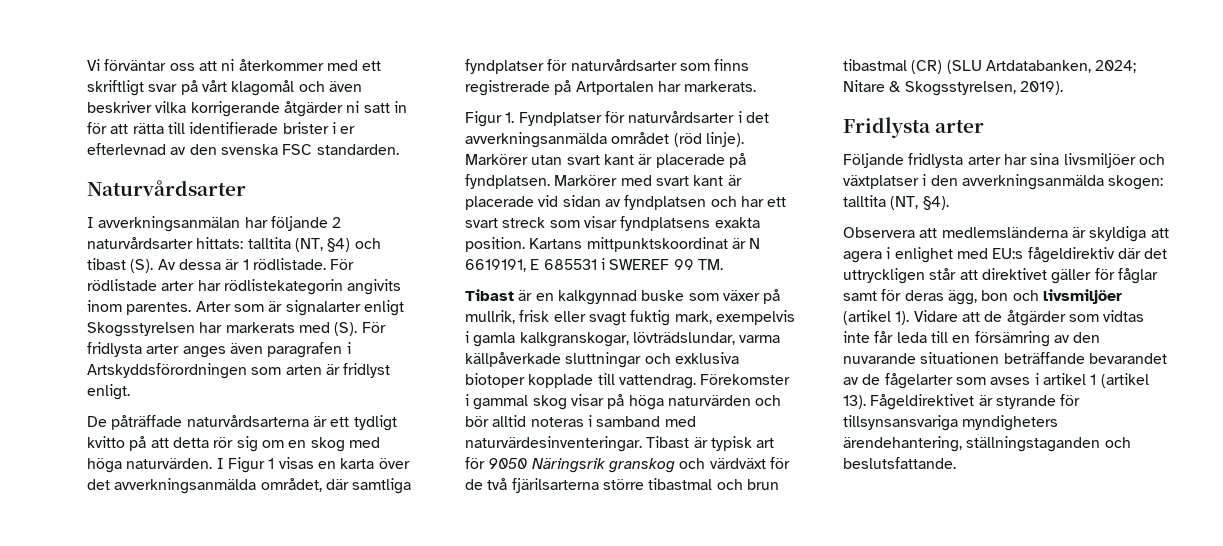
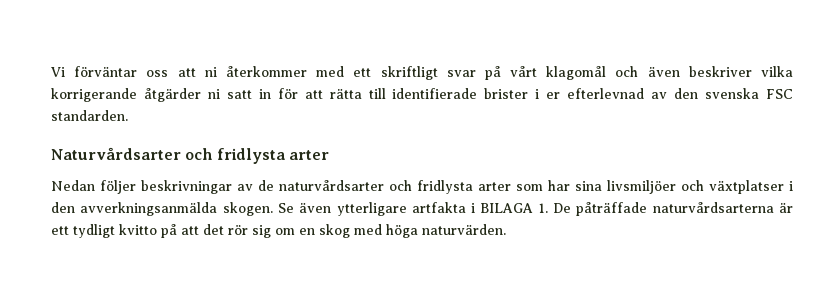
[87,216,342,232] [87,237,381,252] [87,258,355,273] [87,279,402,295] [87,300,404,316] [87,322,386,337] [87,342,351,358] [87,363,391,379] [87,384,130,400] // I avverkningsanmälan har följande 2 naturvårdsarter hittats: talltita (NT, §4) och tibast (S). Av dessa är 1 rödlistade. För rödlistade arter har rödlistekategorin angivits inom parentes. Arter som är signalarter enligt Skogsstyrelsen har markerats med (S). För fridlysta arter anges även paragrafen i Artskyddsförordningen som arten är fridlyst enligt. // -> [185,148,329,164] [51,180,793,194] [51,202,548,216] och fridlysta arter // Nedan följer beskrivningar av de naturvårdsarter och fridlysta arter som har sina livsmiljöer och växtplatser i den avverkningsanmälda skogen. Se även ytterligare artfakta i BILAGA 1.
[172,437,209,448] detta -> [203,224,224,235] det
[216,457,410,473] [87,478,412,494] [465,59,750,74] [465,80,757,96] [465,111,769,127] [465,132,744,148] [465,153,746,168] [465,174,742,189] [465,195,787,210] [465,216,760,231] [465,237,761,252] [465,258,723,272] [465,289,781,305] [465,310,795,326] [465,331,781,347] [465,352,739,368] [465,373,791,389] [465,394,782,410] [465,415,696,427] [465,436,775,452] [465,457,790,473] [465,478,779,493] [843,59,1137,74] [843,80,1063,96] [843,117,985,138] [843,153,1165,168] [843,174,1164,190] [843,195,949,210] [843,226,1169,242] [843,247,1168,263] [843,268,1158,284] [843,289,1122,305] [843,310,1145,326] [843,331,1101,347] [843,352,1167,364] [843,373,1149,389] [843,394,1081,410] [843,415,1059,431] [843,436,1131,452] [843,457,956,469] I Figur 1 visas en karta över det avverkningsanmälda området, där samtliga fyndplatser för naturvårdsarter som finns registrerade på Artportalen har markerats. // Figur 1. Fyndplatser för naturvårdsarter i det avverkningsanmälda området (röd linje). Markörer utan svart kant är placerade på fyndplatsen. Markörer med svart kant är placerade vid sidan av fyndplatsen och har ett svart streck som visar fyndplatsens exakta position. Kartans mittpunktskoordinat är N 6619191, E 685531 i SWEREF 99 TM. // Tibast är en kalkgynnad buske som växer på mullrik, frisk eller svagt fuktig mark, exempelvis i gamla kalkgranskogar, lövträdslundar, varma källpåverkade sluttningar och exklusiva biotoper kopplade till vattendrag. Förekomster i gammal skog visar på höga naturvärden och bör alltid noteras i samband med naturvärdesinventeringar. Tibast är typisk art för 9050 Näringsrik granskog och värdväxt för de två fjärilsarterna större tibastmal och brun tibastmal (CR) (SLU Artdatabanken, 2024; Nitare & Skogsstyrelsen, 2019). // Fridlysta arter // Följande fridlysta arter har sina livsmiljöer och växtplatser i den avverkningsanmälda skogen: talltita (NT, §4). // Observera att medlemsländerna är skyldiga att agera i enlighet med EU:s fågeldirektiv där det uttryckligen står att direktivet gäller för fåglar samt för deras ägg, bon och livsmiljöer (artikel 1). Vidare att de åtgärder som vidtas inte får leda till en försämring av den nuvarande situationen beträffande bevarandet av de fågelarter som avses i artikel 1 (artikel 13). Fågeldirektivet är styrande för tillsynsansvariga myndigheters ärendehantering, ställningstaganden och beslutsfattande. -> (506, 229) none

